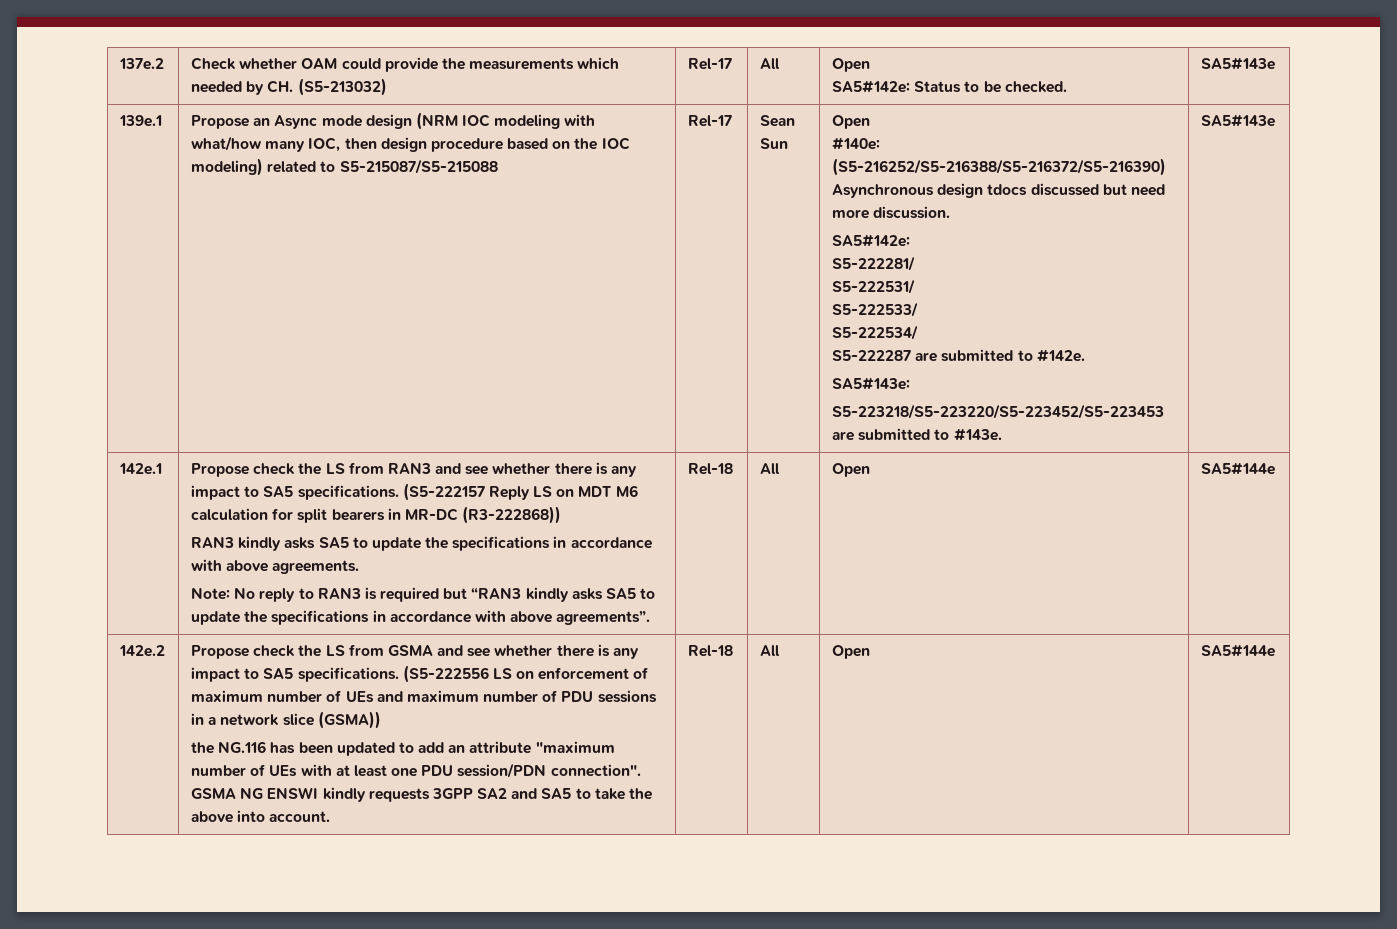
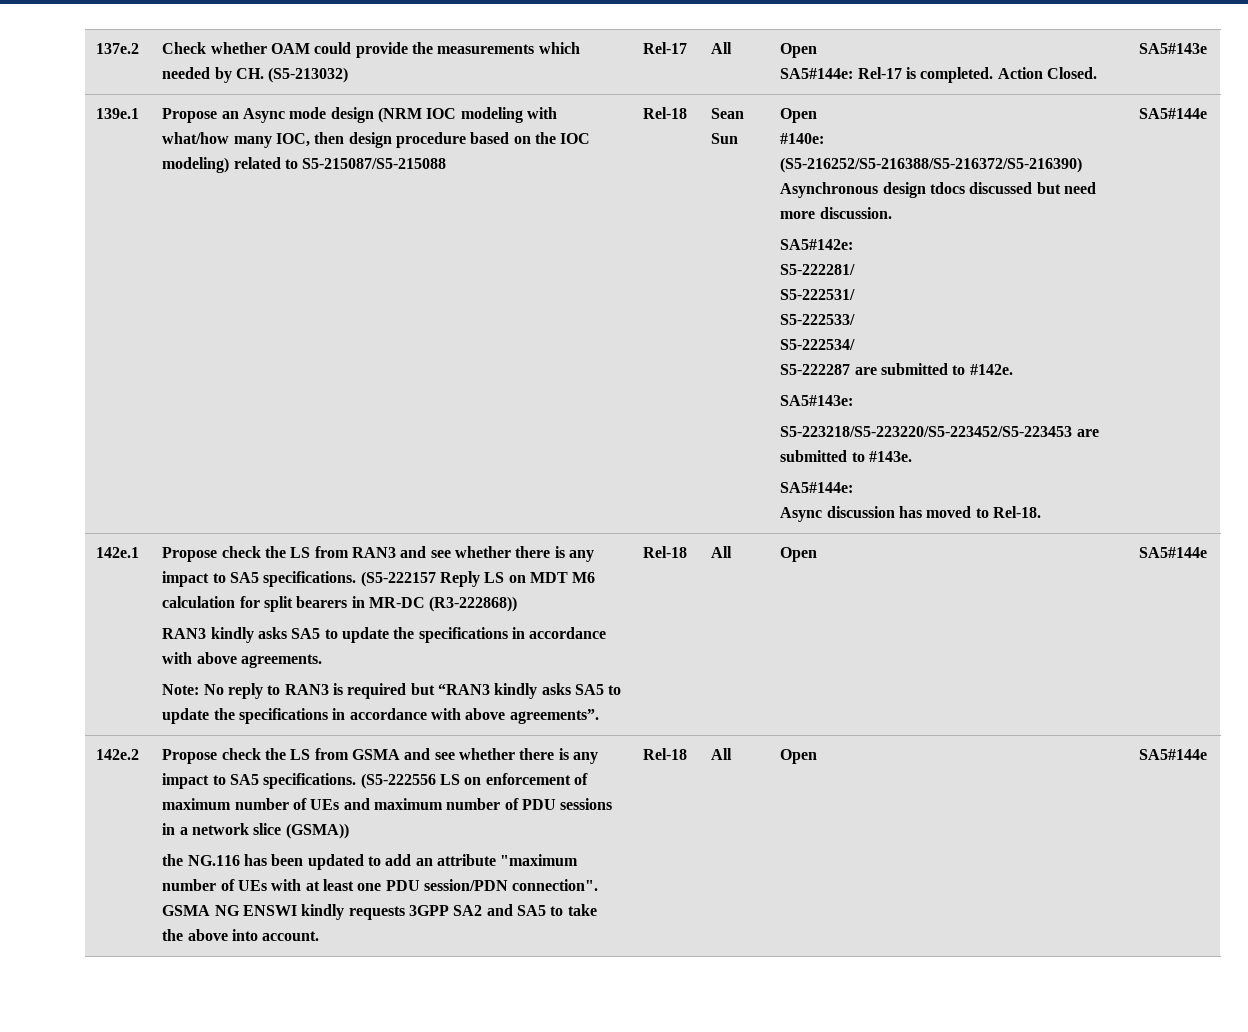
[831,80,1067,93] SA5#142e: Status to be checked. -> [780,67,1098,83] SA5#144e: Rel-17 is completed. Action Closed.
[687,115,732,127] Rel-17 -> [643,107,688,119] Rel-18
[1200,114,1275,127] | SA5#143e -> [780,482,854,493] [780,506,1042,522] [1139,108,1208,119] // SA5#144e: // Async discussion has moved to Rel-18. | SA5#144e

